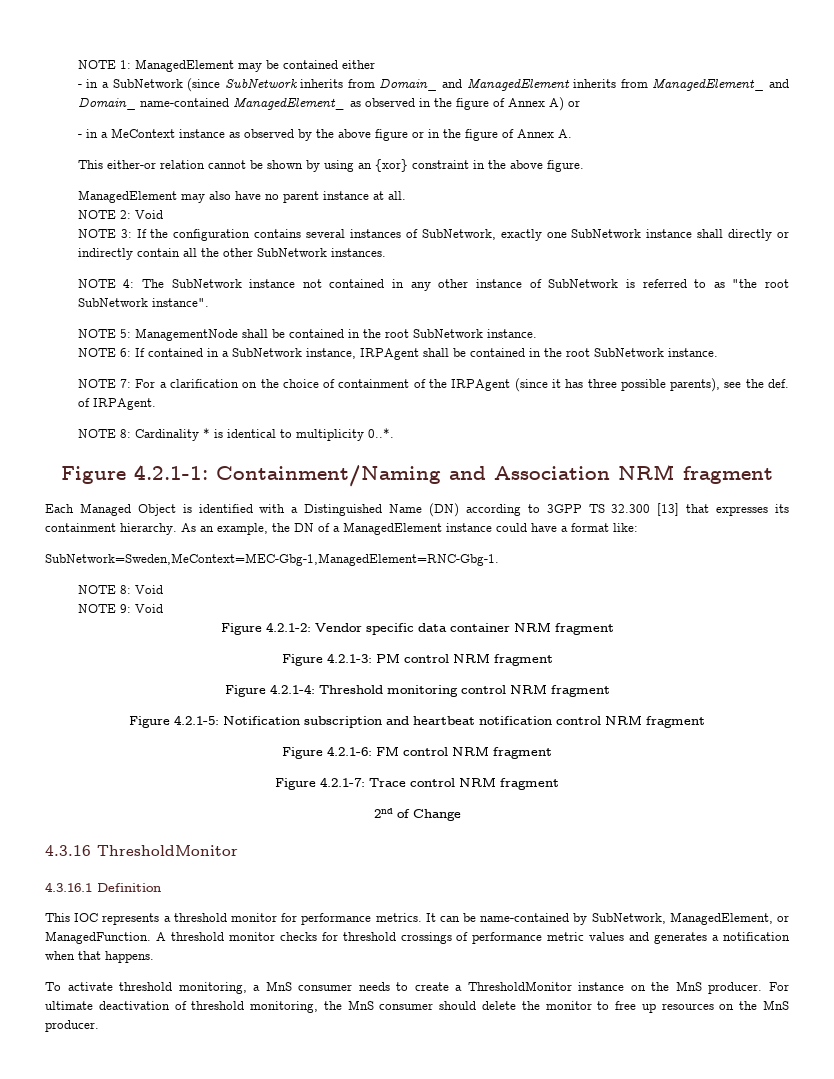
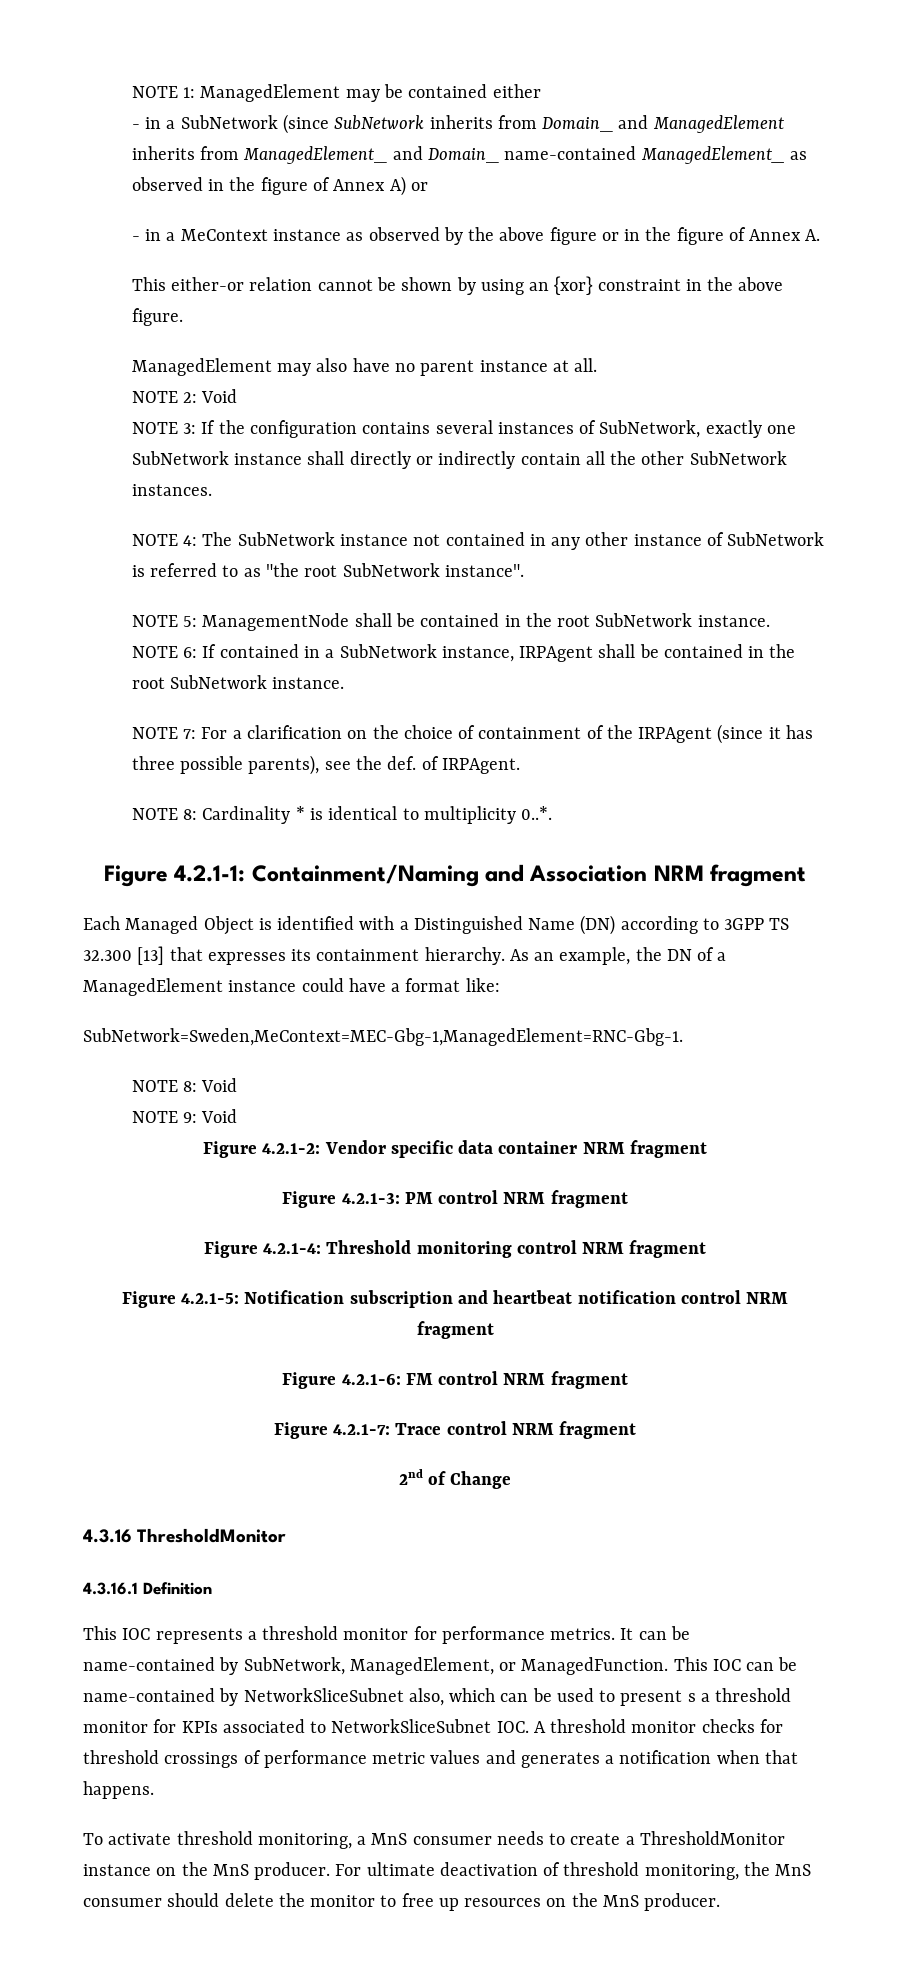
(151, 937) none -> [673,1657,798,1671] [83,1688,792,1706] [83,1719,529,1733] This IOC can be name-contained by NetworkSliceSubnet also, which can be used to present s a threshold monitor for KPIs associated to NetworkSliceSubnet IOC.

